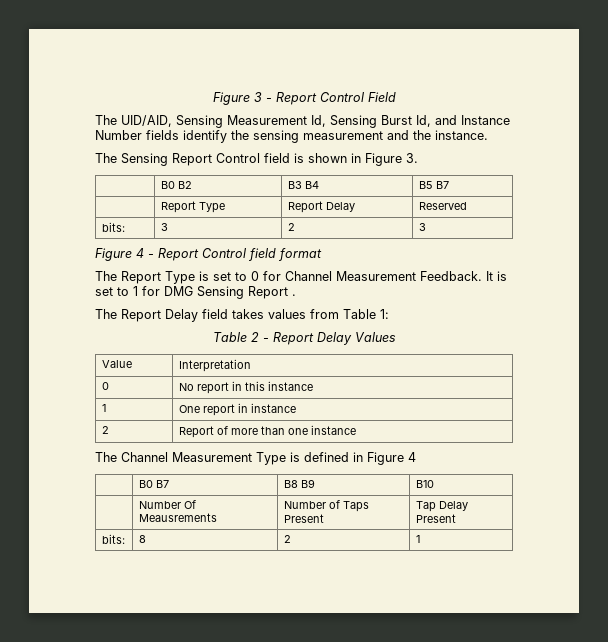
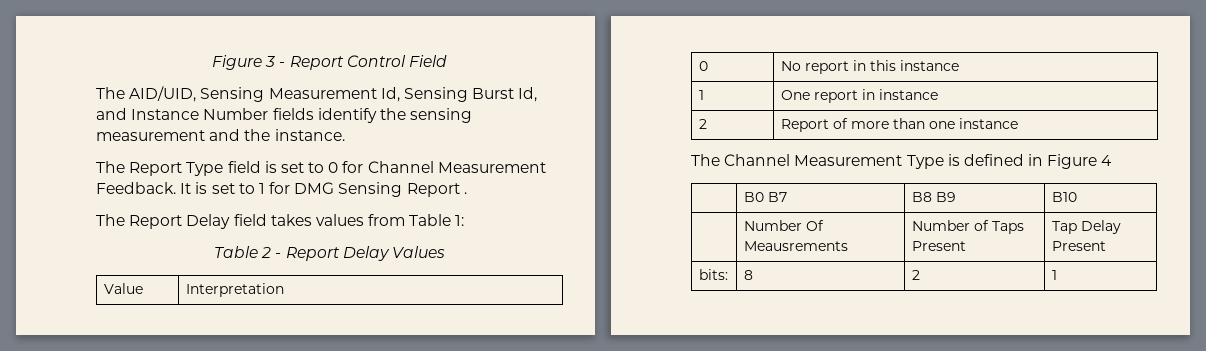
[121,115,172,127] UID/AID, -> [129,86,197,102] AID/UID,
[121,153,418,166] [160,181,192,189] [287,181,319,189] [418,181,449,189] [160,201,225,213] [287,201,355,213] [418,202,467,210] [101,222,125,232] [160,223,168,231] [287,223,295,231] [418,223,426,231] [95,248,322,261] [95,271,195,284] Sensing Report Control field is shown in Figure 3. // | B0 B2 | B3 B4 | B5 B7 // | Report Type | Report Delay | Reserved // bits: | 3 | 2 | 3 // Figure 4 - Report Control field format // The Report Type -> [129,161,261,176] Report Type field

